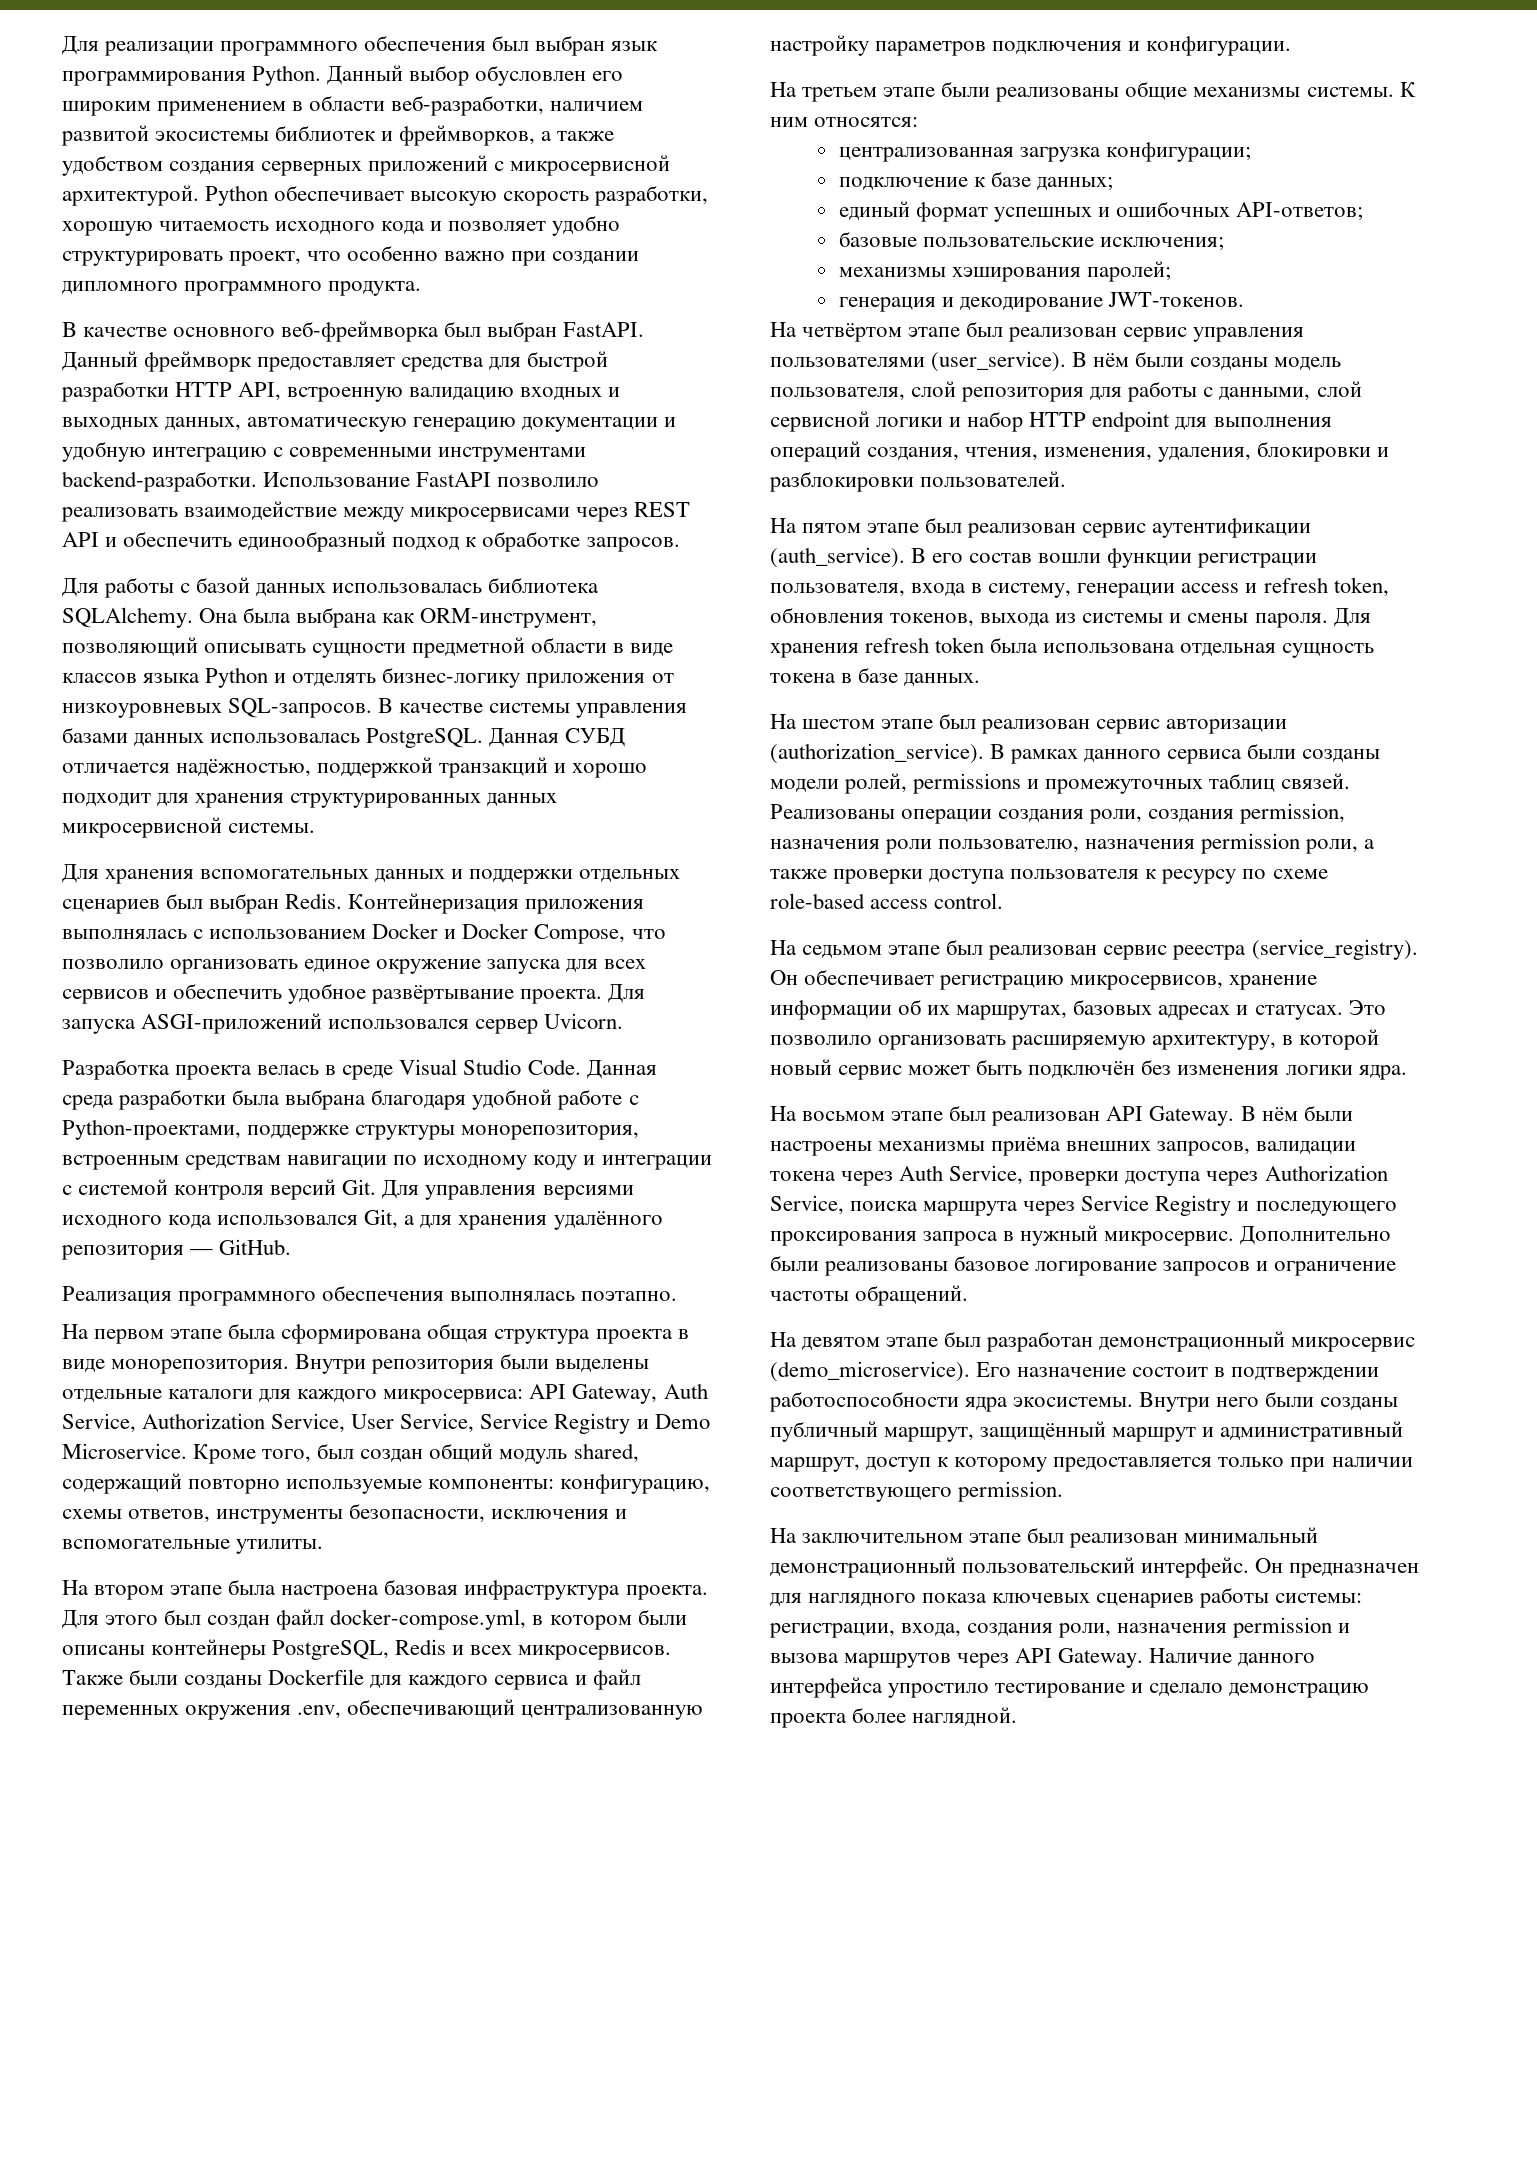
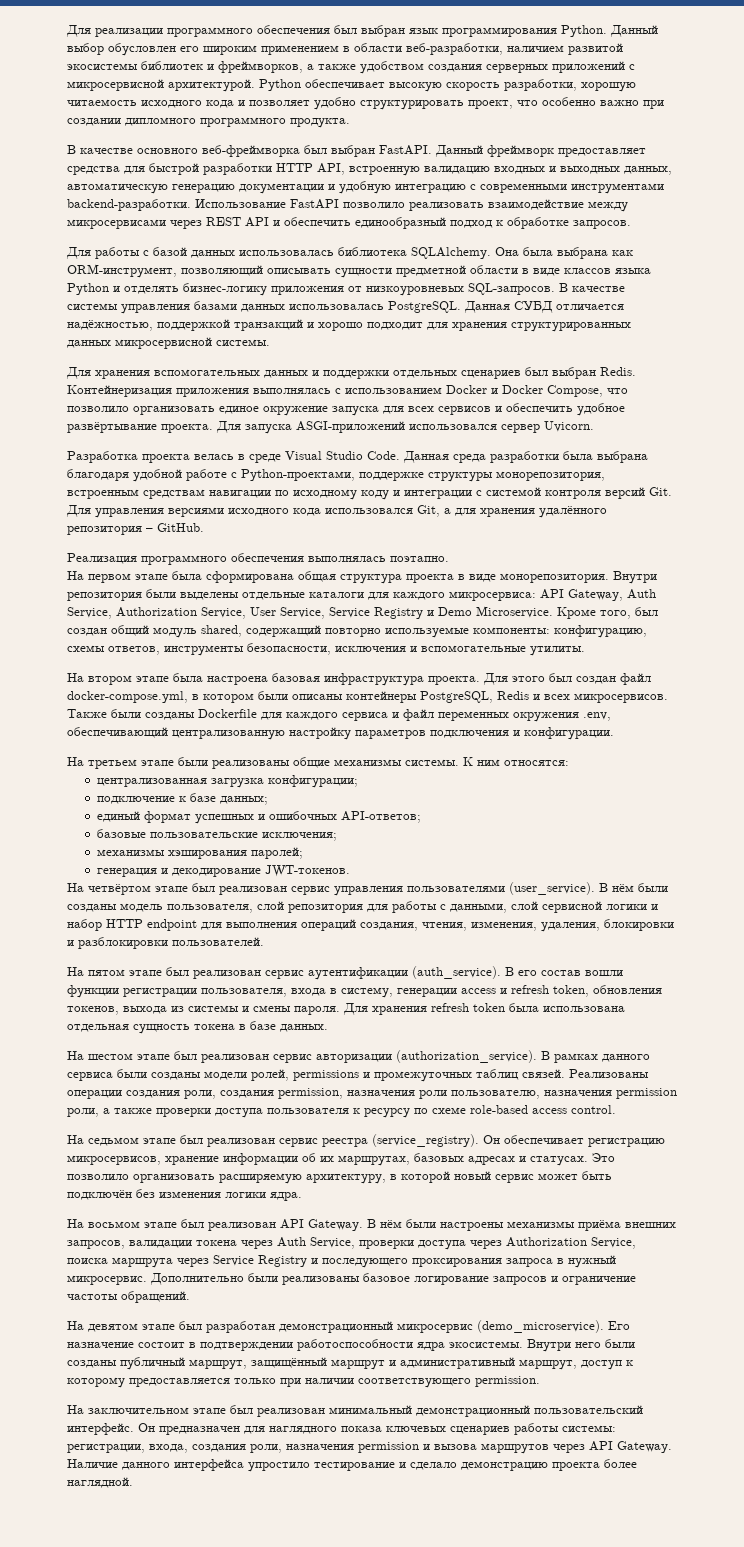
[190,1249,214,1255] — -> [146,528,153,532] –

